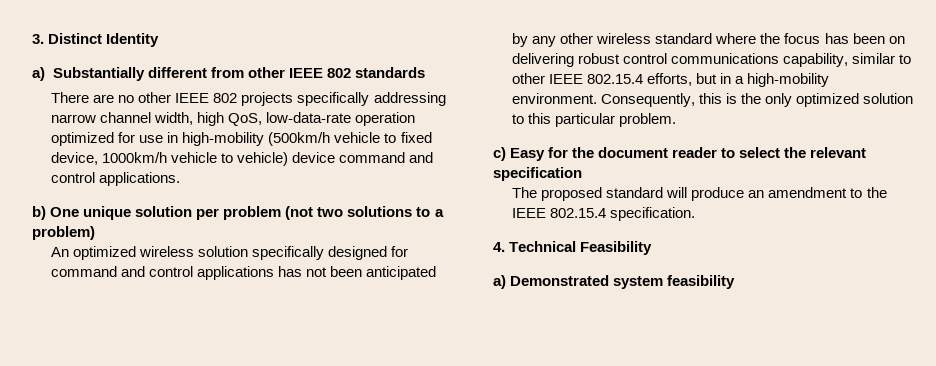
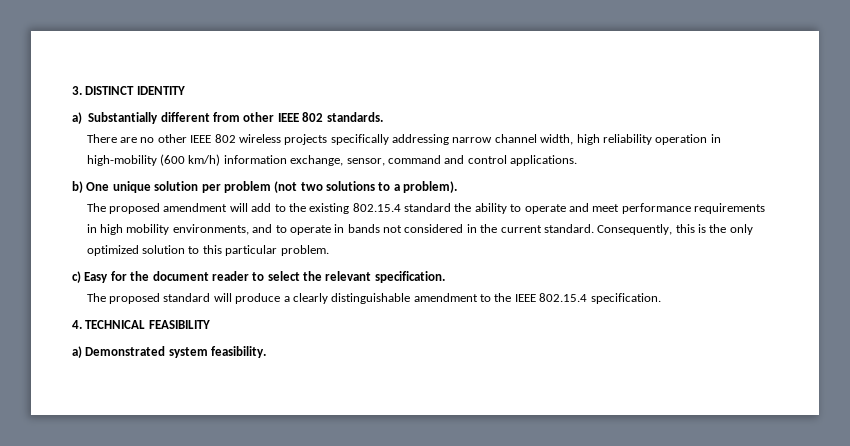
[48,33,160,47] Distinct Identity -> [85,86,185,95] DISTINCT IDENTITY
[354,67,425,78] standards -> [326,112,383,122] standards.
(238, 98) none -> [238,134,281,143] wireless
[228,112,416,126] [51,132,432,146] [51,152,336,166] QoS, low-data-rate operation optimized for use in high-mobility (500km/h vehicle to fixed device, 1000km/h vehicle to vehicle) device -> [602,134,721,145] [86,154,385,166] reliability operation in high-mobility (600 km/h) information exchange, sensor,
[32,226,95,240] [51,246,409,260] [51,266,437,280] [512,33,905,47] [512,53,912,67] [512,73,830,87] [512,93,598,104] problem) // An optimized wireless solution specifically designed for command and control applications has not been anticipated by any other wireless standard where the focus has been on delivering robust control communications capability, similar to other IEEE 802.15.4 efforts, but in a high-mobility environment. -> [403,181,458,193] [86,203,766,214] [86,224,594,235] problem). // The proposed amendment will add to the existing 802.15.4 standard the ability to operate and meet performance requirements in high mobility environments, and to operate in bands not considered in the current standard.
[493,167,582,181] specification -> [374,271,445,283] specification.
[748,190,765,198] an -> [283,293,411,304] a clearly distinguishable
[509,241,653,255] Technical Feasibility -> [85,320,210,329] TECHNICAL FEASIBILITY
[667,275,736,289] feasibility -> [211,346,267,358] feasibility.

